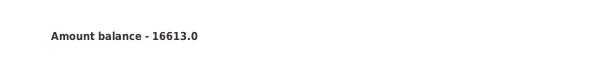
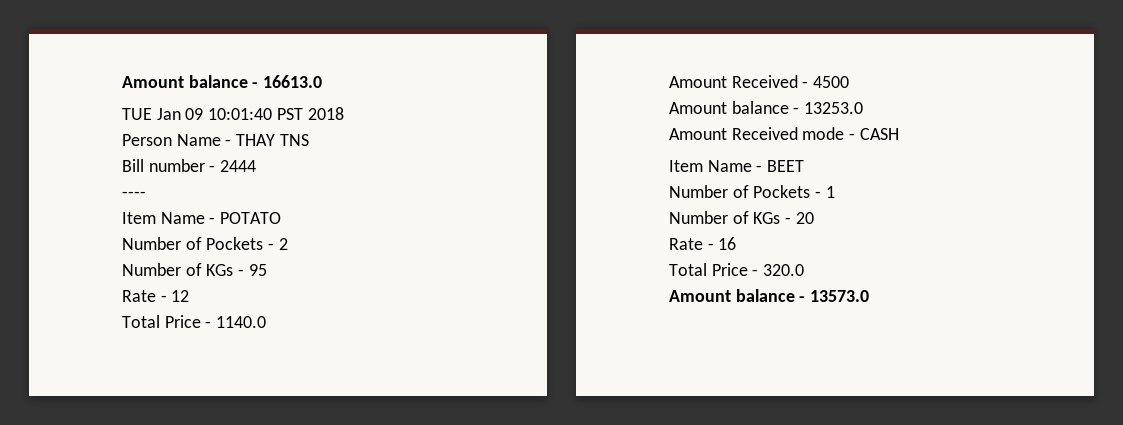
(198, 36) none -> [122,107,344,120] [122,134,309,146] [122,159,257,172] [122,191,146,198] [122,212,282,224] [122,237,288,250] [122,263,267,276] [122,290,190,302] [122,315,267,328] [669,75,850,88] [669,101,864,114] [669,127,899,140] [669,160,805,172] [669,185,835,198] [669,211,814,224] [669,237,737,250] [669,263,805,276] [669,289,870,302] // TUE Jan 09 10:01:40 PST 2018 // Person Name - THAY TNS // Bill number - 2444 // ---- // Item Name - POTATO // Number of Pockets - 2 // Number of KGs - 95 // Rate - 12 // Total Price - 1140.0 // Amount Received - 4500 // Amount balance - 13253.0 // Amount Received mode - CASH // Item Name - BEET // Number of Pockets - 1 // Number of KGs - 20 // Rate - 16 // Total Price - 320.0 // Amount balance - 13573.0

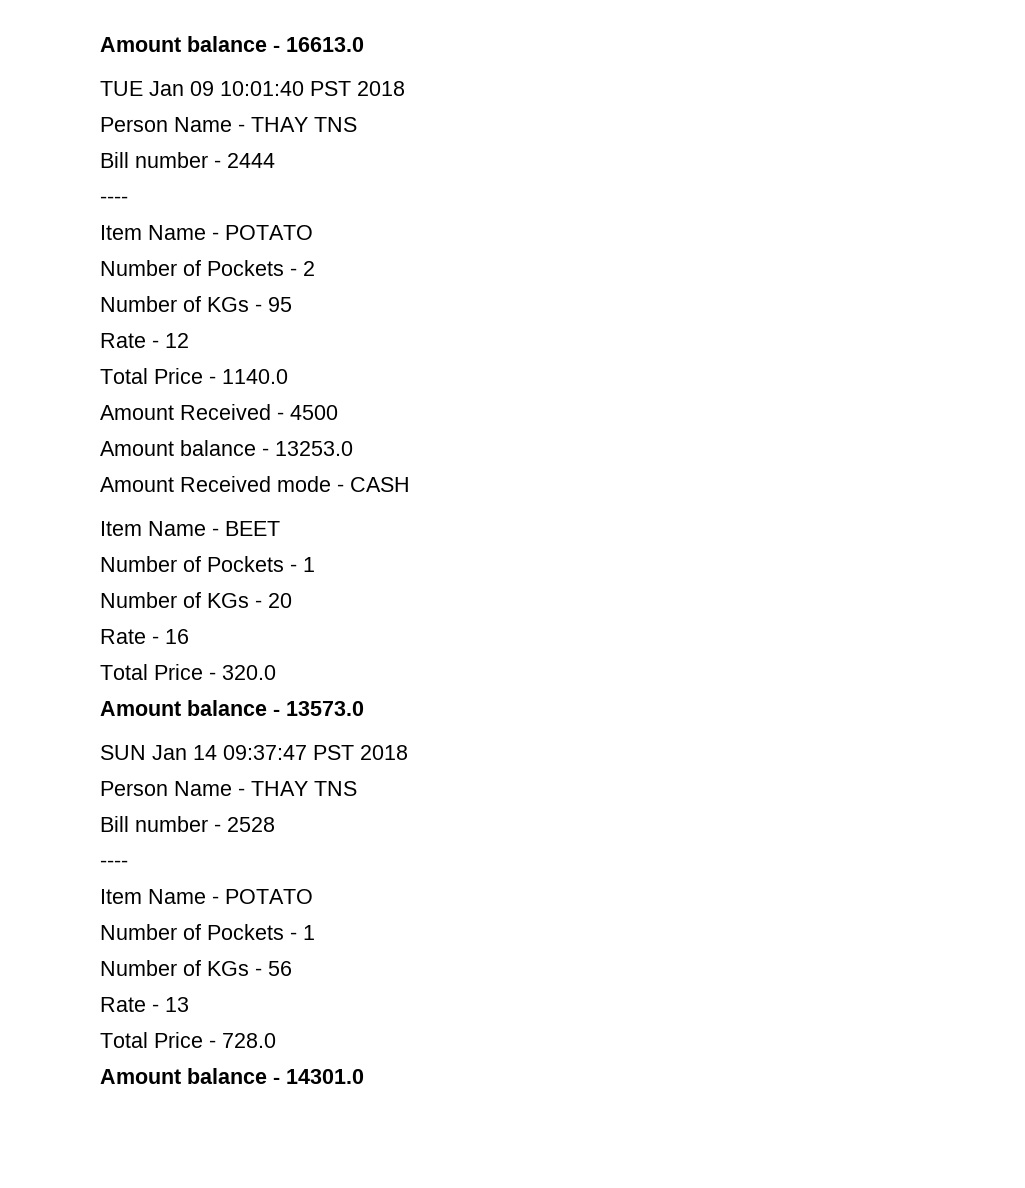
(870, 296) none -> [100,745,408,760] [100,781,357,796] [100,816,275,832] [100,860,128,868] [100,889,313,904] [100,924,315,940] [100,960,292,976] [100,997,189,1012] [100,1032,276,1048] [100,1068,364,1084] // SUN Jan 14 09:37:47 PST 2018 // Person Name - THAY TNS // Bill number - 2528 // ---- // Item Name - POTATO // Number of Pockets - 1 // Number of KGs - 56 // Rate - 13 // Total Price - 728.0 // Amount balance - 14301.0

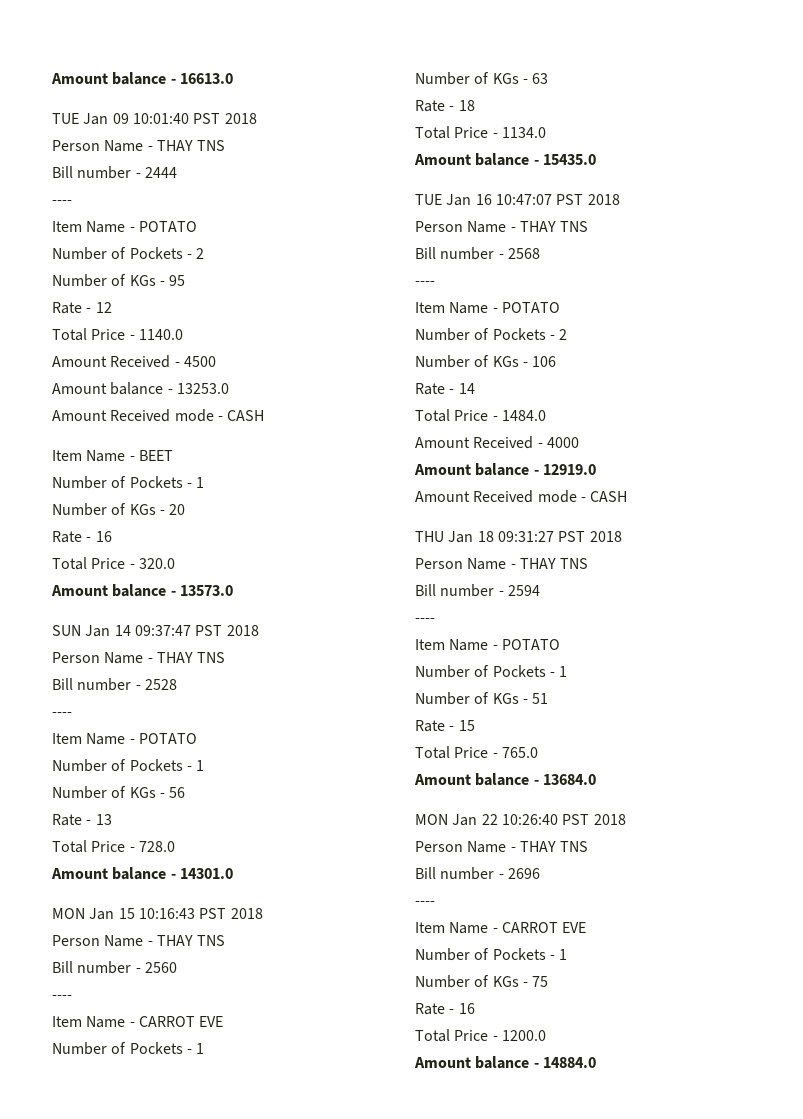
(364, 1076) none -> [52,908,263,920] [52,935,226,947] [52,961,177,974] [52,995,72,1000] [52,1016,224,1028] [52,1042,205,1055] [415,72,549,85] [415,100,475,112] [415,126,546,139] [414,153,596,166] [415,194,620,206] [415,221,589,233] [415,247,540,260] [415,281,435,286] [415,302,560,314] [415,328,568,341] [415,355,557,368] [415,383,475,395] [415,409,546,422] [415,436,579,449] [414,463,596,476] [415,490,628,503] [415,531,622,543] [415,558,589,570] [415,584,540,597] [415,618,435,623] [415,639,560,651] [415,665,568,678] [415,692,549,705] [415,720,475,732] [415,746,538,759] [414,773,596,786] [415,814,626,826] [415,841,589,853] [415,867,540,880] [415,901,435,906] [415,922,587,934] [415,948,568,961] [415,975,549,988] [415,1003,475,1015] [415,1029,546,1042] [414,1056,596,1069] // MON Jan 15 10:16:43 PST 2018 // Person Name - THAY TNS // Bill number - 2560 // ---- // Item Name - CARROT EVE // Number of Pockets - 1 // Number of KGs - 63 // Rate - 18 // Total Price - 1134.0 // Amount balance - 15435.0 // TUE Jan 16 10:47:07 PST 2018 // Person Name - THAY TNS // Bill number - 2568 // ---- // Item Name - POTATO // Number of Pockets - 2 // Number of KGs - 106 // Rate - 14 // Total Price - 1484.0 // Amount Received - 4000 // Amount balance - 12919.0 // Amount Received mode - CASH // THU Jan 18 09:31:27 PST 2018 // Person Name - THAY TNS // Bill number - 2594 // ---- // Item Name - POTATO // Number of Pockets - 1 // Number of KGs - 51 // Rate - 15 // Total Price - 765.0 // Amount balance - 13684.0 // MON Jan 22 10:26:40 PST 2018 // Person Name - THAY TNS // Bill number - 2696 // ---- // Item Name - CARROT EVE // Number of Pockets - 1 // Number of KGs - 75 // Rate - 16 // Total Price - 1200.0 // Amount balance - 14884.0

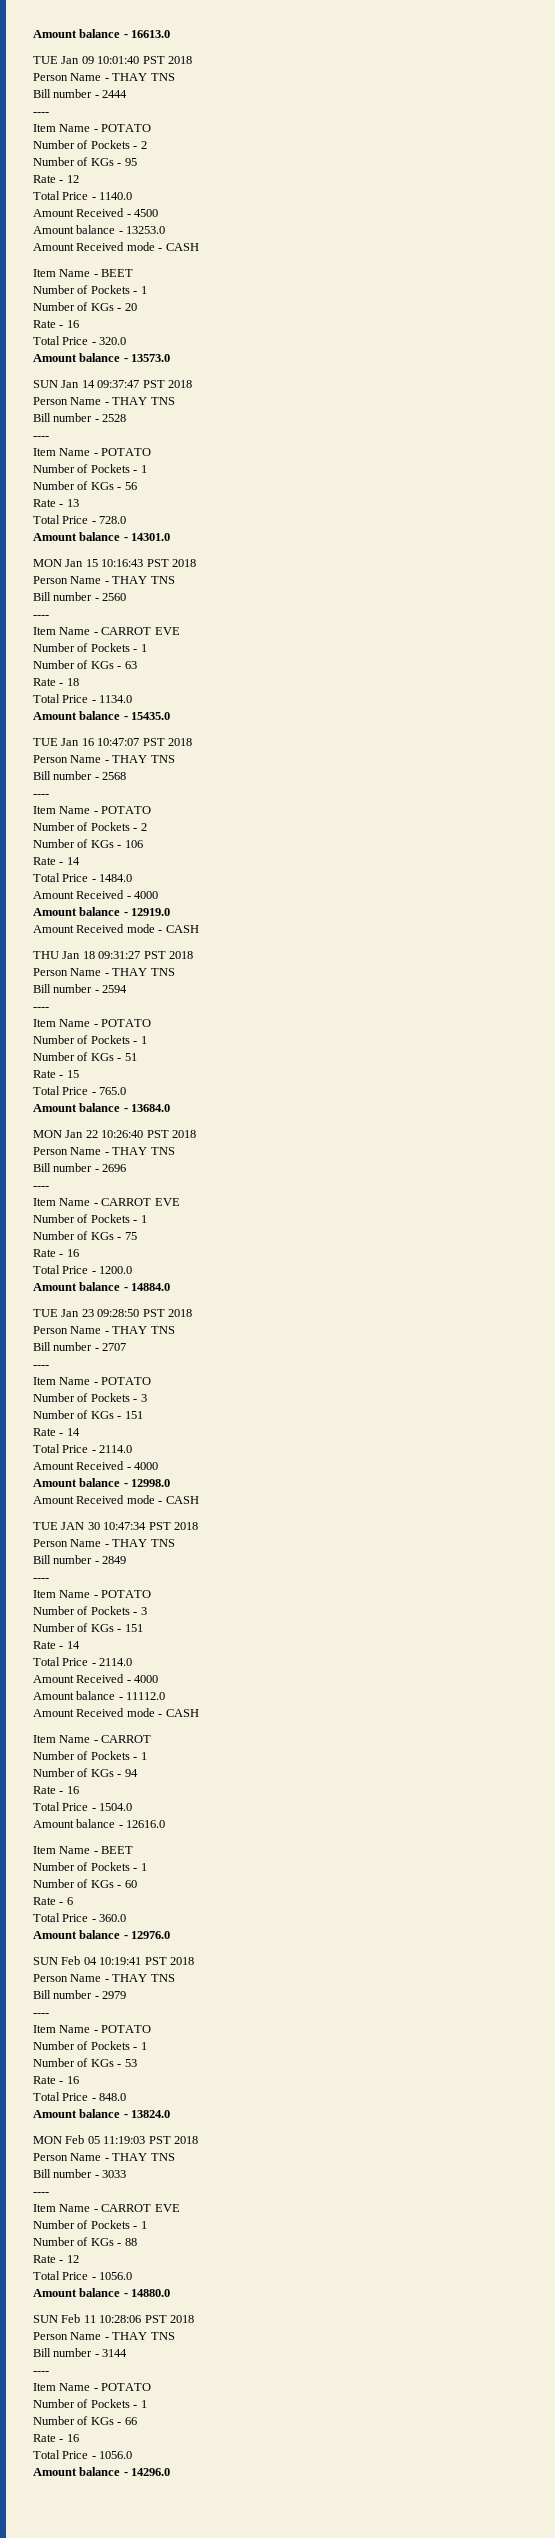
(596, 1062) none -> [33,1309,192,1317] [33,1326,175,1334] [33,1342,127,1351] [33,1365,49,1368] [33,1377,152,1385] [33,1393,147,1402] [33,1410,143,1419] [33,1428,80,1436] [33,1444,133,1453] [33,1461,159,1470] [33,1478,171,1487] [33,1495,199,1504] [33,1522,198,1530] [33,1539,175,1547] [33,1555,127,1564] [33,1578,49,1581] [33,1590,152,1598] [33,1606,147,1615] [33,1623,143,1632] [33,1641,80,1649] [33,1657,133,1666] [33,1674,159,1683] [33,1691,166,1700] [33,1708,199,1717] [33,1735,152,1743] [33,1751,147,1760] [33,1768,138,1777] [33,1786,79,1794] [33,1802,133,1811] [33,1819,166,1828] [33,1846,134,1854] [33,1862,147,1871] [33,1879,137,1888] [33,1897,73,1905] [33,1913,127,1922] [33,1930,171,1939] [33,1956,194,1965] [33,1974,175,1982] [33,1990,127,1999] [33,2013,49,2016] [33,2025,152,2033] [33,2041,147,2050] [33,2058,137,2067] [33,2076,79,2084] [33,2092,127,2101] [33,2109,171,2118] [33,2135,198,2144] [33,2153,175,2161] [33,2169,127,2178] [33,2192,49,2195] [33,2204,180,2212] [33,2220,147,2229] [33,2237,137,2246] [33,2255,79,2263] [33,2271,133,2280] [33,2288,171,2297] [33,2314,194,2323] [33,2332,175,2340] [33,2348,128,2357] [33,2371,49,2374] [33,2383,152,2391] [33,2399,147,2408] [33,2416,137,2425] [33,2434,79,2442] [33,2450,133,2459] [33,2467,171,2476] // TUE Jan 23 09:28:50 PST 2018 // Person Name - THAY TNS // Bill number - 2707 // ---- // Item Name - POTATO // Number of Pockets - 3 // Number of KGs - 151 // Rate - 14 // Total Price - 2114.0 // Amount Received - 4000 // Amount balance - 12998.0 // Amount Received mode - CASH // TUE JAN 30 10:47:34 PST 2018 // Person Name - THAY TNS // Bill number - 2849 // ---- // Item Name - POTATO // Number of Pockets - 3 // Number of KGs - 151 // Rate - 14 // Total Price - 2114.0 // Amount Received - 4000 // Amount balance - 11112.0 // Amount Received mode - CASH // Item Name - CARROT // Number of Pockets - 1 // Number of KGs - 94 // Rate - 16 // Total Price - 1504.0 // Amount balance - 12616.0 // Item Name - BEET // Number of Pockets - 1 // Number of KGs - 60 // Rate - 6 // Total Price - 360.0 // Amount balance - 12976.0 // SUN Feb 04 10:19:41 PST 2018 // Person Name - THAY TNS // Bill number - 2979 // ---- // Item Name - POTATO // Number of Pockets - 1 // Number of KGs - 53 // Rate - 16 // Total Price - 848.0 // Amount balance - 13824.0 // MON Feb 05 11:19:03 PST 2018 // Person Name - THAY TNS // Bill number - 3033 // ---- // Item Name - CARROT EVE // Number of Pockets - 1 // Number of KGs - 88 // Rate - 12 // Total Price - 1056.0 // Amount balance - 14880.0 // SUN Feb 11 10:28:06 PST 2018 // Person Name - THAY TNS // Bill number - 3144 // ---- // Item Name - POTATO // Number of Pockets - 1 // Number of KGs - 66 // Rate - 16 // Total Price - 1056.0 // Amount balance - 14296.0

